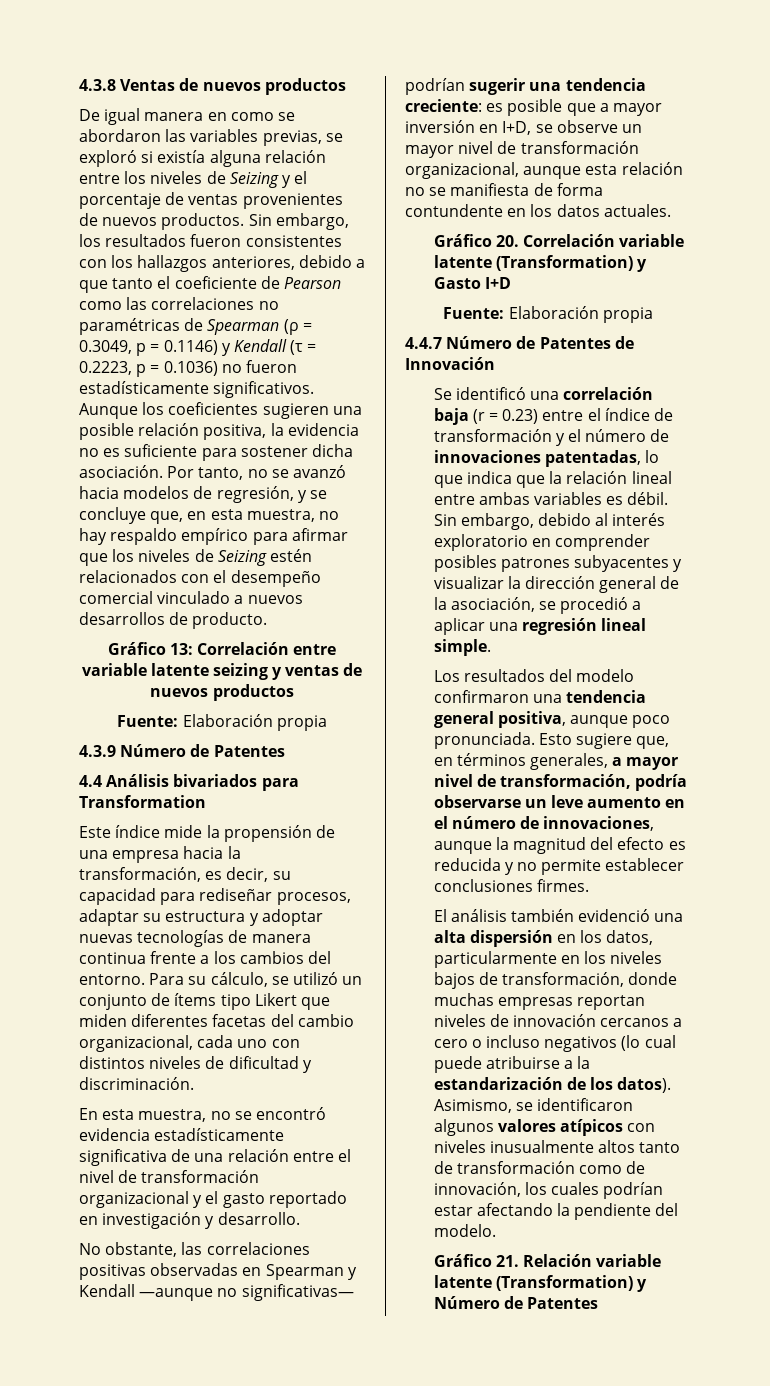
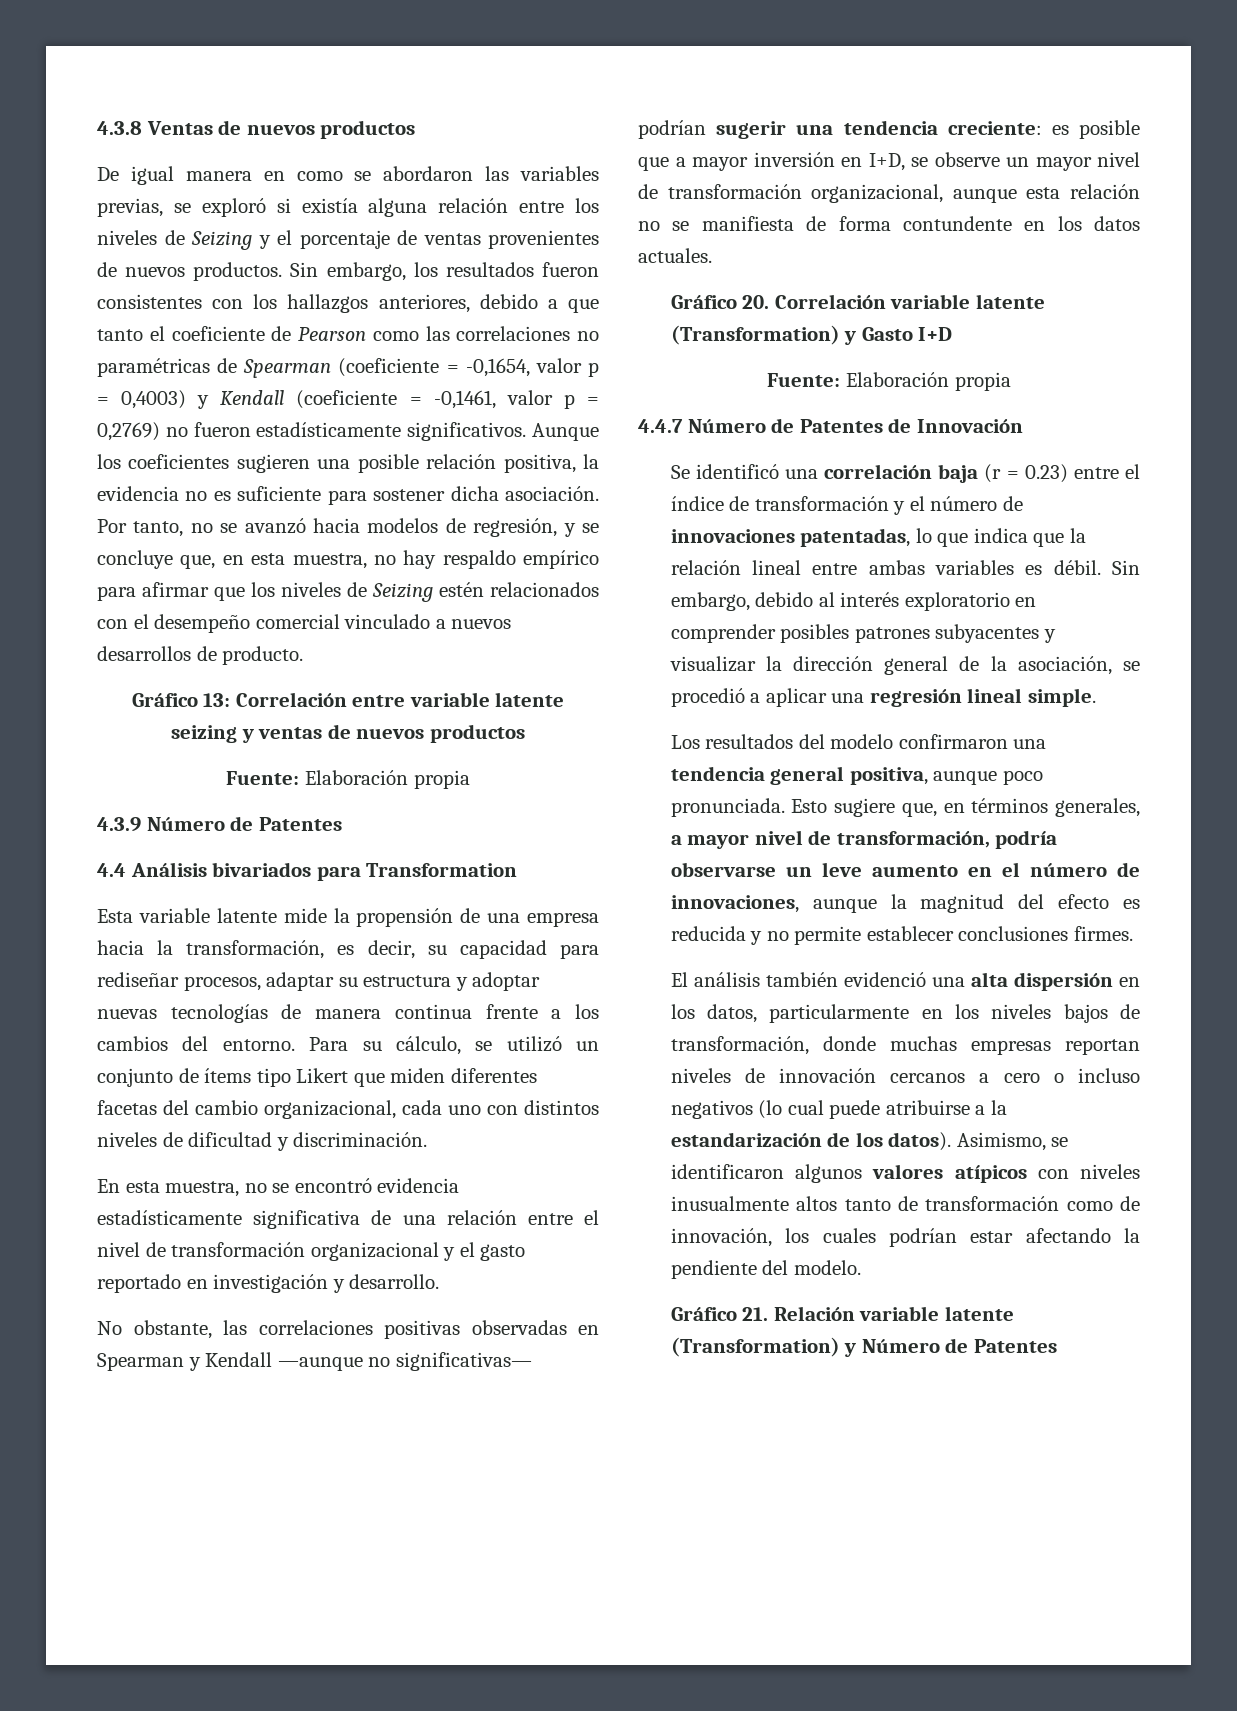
[283,319,312,335] [79,339,317,356] [79,361,218,377] (ρ = 0.3049, p = 0.1146) y Kendall (τ = 0.2223, p = 0.1036) -> [338,358,600,377] [97,390,599,409] [97,422,160,441] (coeficiente = -0,1654, valor p = 0,4003) y Kendall (coeficiente = -0,1461, valor p = 0,2769)
[79,825,161,838] Este índice -> [97,908,277,923] Esta variable latente

